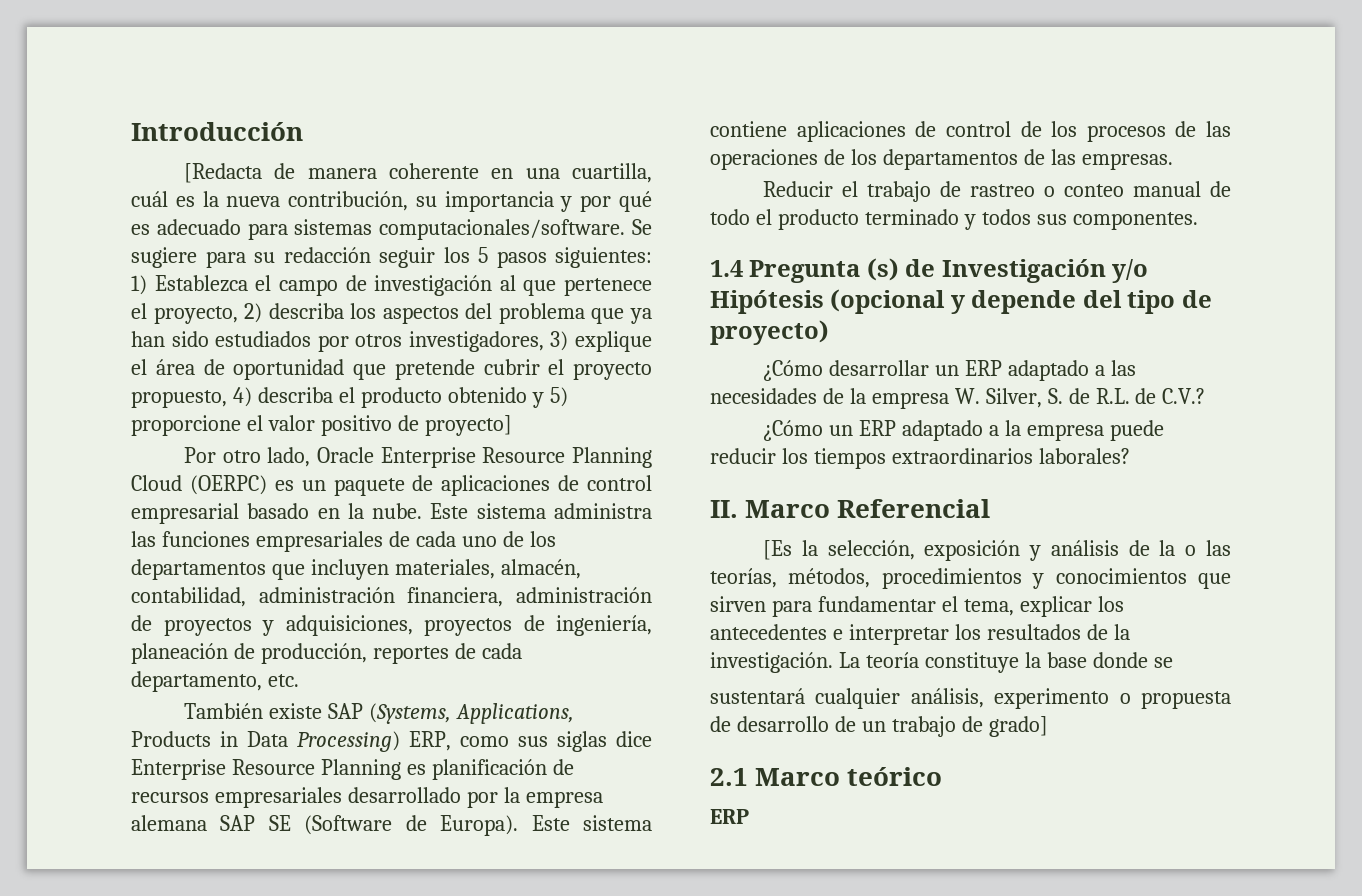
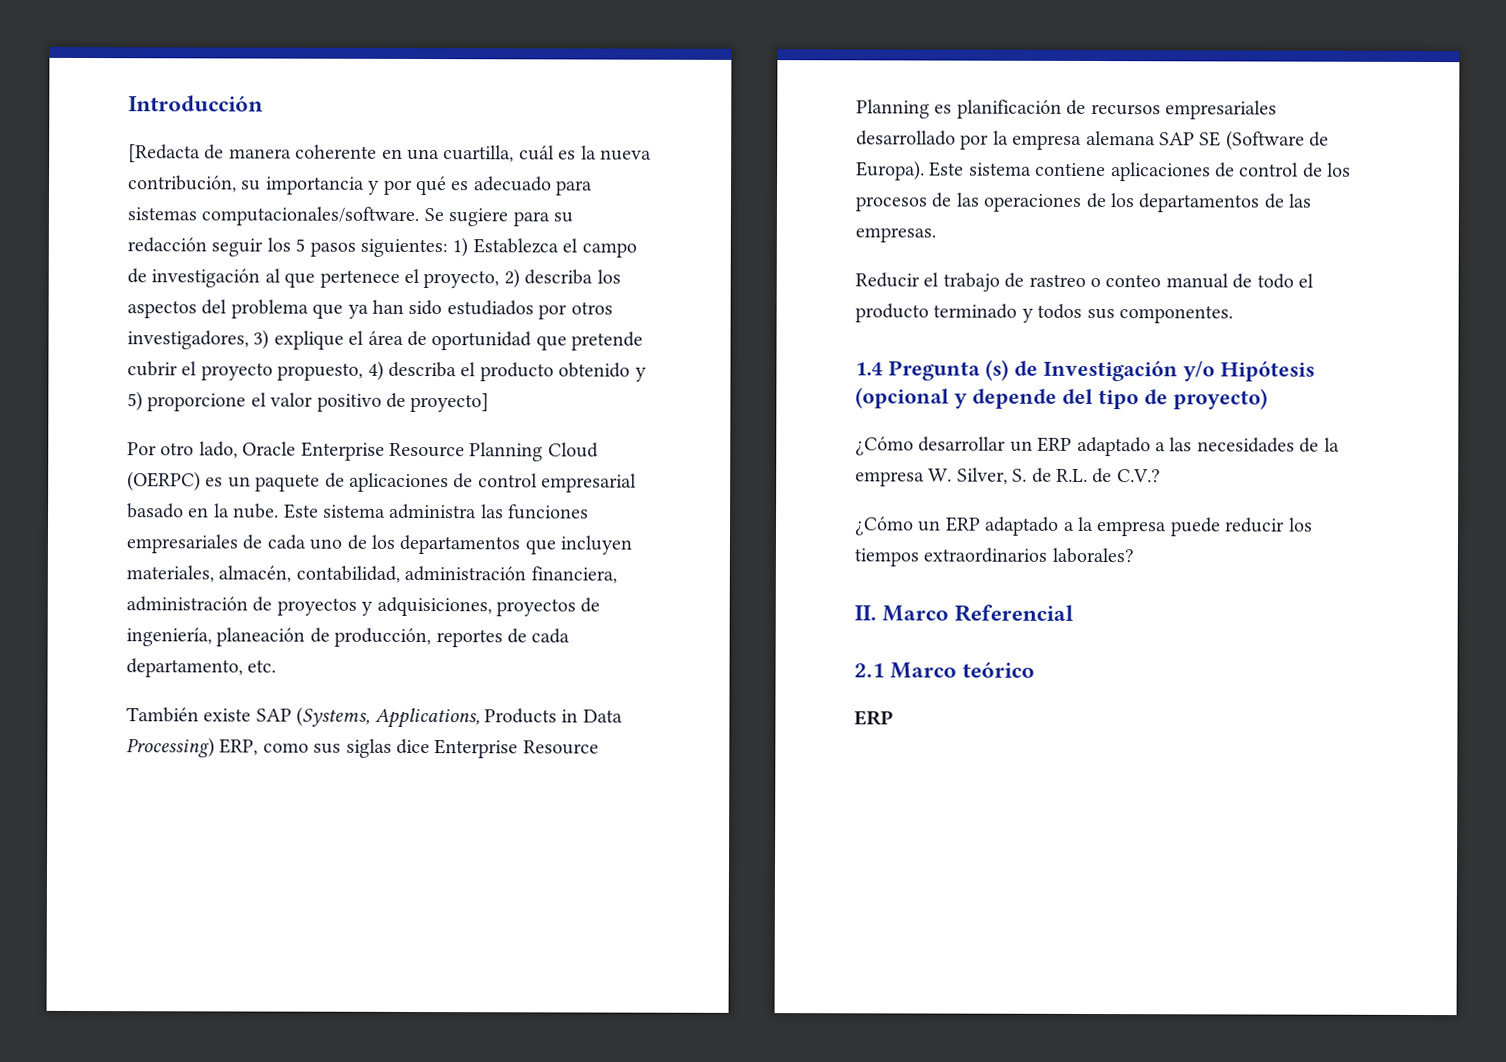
[763,540,1231,561] [710,568,1231,589] [710,596,1124,617] [710,624,1130,645] [710,652,1173,673] [710,688,1231,709] [710,716,1048,737] // [Es la selección, exposición y análisis de la o las teorías, métodos, procedimientos y conocimientos que sirven para fundamentar el tema, explicar los antecedentes e interpretar los resultados de la investigación. La teoría constituye la base donde se // sustentará cualquier análisis, experimento o propuesta de desarrollo de un trabajo de grado] -> (1075, 613) none

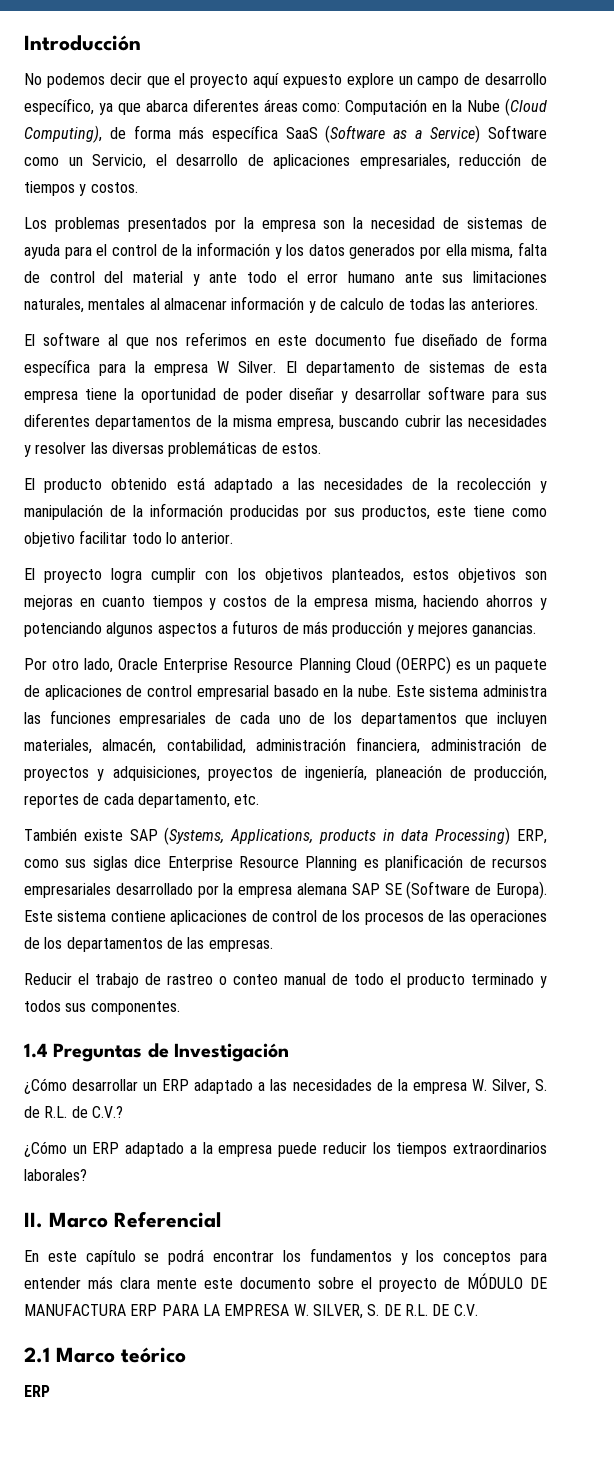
[128,144,652,163] [128,175,594,196] [127,206,573,227] [127,237,637,258] [127,268,621,289] [127,299,613,320] [127,329,644,351] [127,360,647,382] [127,391,490,413] [Redacta de manera coherente en una cuartilla, cuál es la nueva contribución, su importancia y por qué es adecuado para sistemas computacionales/software. Se sugiere para su redacción seguir los 5 pasos siguientes: 1) Establezca el campo de investigación al que pertenece el proyecto, 2) describa los aspectos del problema que ya han sido estudiados por otros investigadores, 3) explique el área de oportunidad que pretende cubrir el proyecto propuesto, 4) describa el producto obtenido y 5) proporcione el valor positivo de proyecto] -> [24,73,547,88] [24,98,548,116] [24,125,547,143] [24,153,547,169] [24,181,138,196] [24,217,548,232] [24,242,548,259] [24,271,547,286] [24,296,538,313] [24,332,547,349] [24,359,548,376] [24,386,548,403] [24,413,547,430] [24,441,321,457] [24,477,547,493] [24,503,547,520] [24,530,234,547] [24,568,547,583] [24,595,547,610] [24,620,537,637] No podemos decir que el proyecto aquí expuesto explore un campo de desarrollo específico, ya que abarca diferentes áreas como: Computación en la Nube (Cloud Computing), de forma más específica SaaS (Software as a Service) Software como un Servicio, el desarrollo de aplicaciones empresariales, reducción de tiempos y costos. // Los problemas presentados por la empresa son la necesidad de sistemas de ayuda para el control de la información y los datos generados por ella misma, falta de control del material y ante todo el error humano ante sus limitaciones naturales, mentales al almacenar información y de calculo de todas las anteriores. // El software al que nos referimos en este documento fue diseñado de forma específica para la empresa W Silver. El departamento de sistemas de esta empresa tiene la oportunidad de poder diseñar y desarrollar software para sus diferentes departamentos de la misma empresa, buscando cubrir las necesidades y resolver las diversas problemáticas de estos. // El producto obtenido está adaptado a las necesidades de la recolección y manipulación de la información producidas por sus productos, este tiene como objetivo facilitar todo lo anterior. // El proyecto logra cumplir con los objetivos planteados, estos objetivos son mejoras en cuanto tiempos y costos de la empresa misma, haciendo ahorros y potenciando algunos aspectos a futuros de más producción y mejores ganancias.
[484,708,623,724] Products in Data -> [318,829,429,844] products in data
[888,359,1009,381] Pregunta (s) -> [53,1043,143,1062] Preguntas
[1183,360,1315,382] [855,387,1268,410] y/o Hipótesis (opcional y depende del tipo de proyecto) -> (290, 1052) none
(1075, 613) none -> [24,1248,547,1265] [24,1273,547,1292] [24,1304,478,1319] // En este capítulo se podrá encontrar los fundamentos y los conceptos para entender más clara mente este documento sobre el proyecto de MÓDULO DE MANUFACTURA ERP PARA LA EMPRESA W. SILVER, S. DE R.L. DE C.V.

